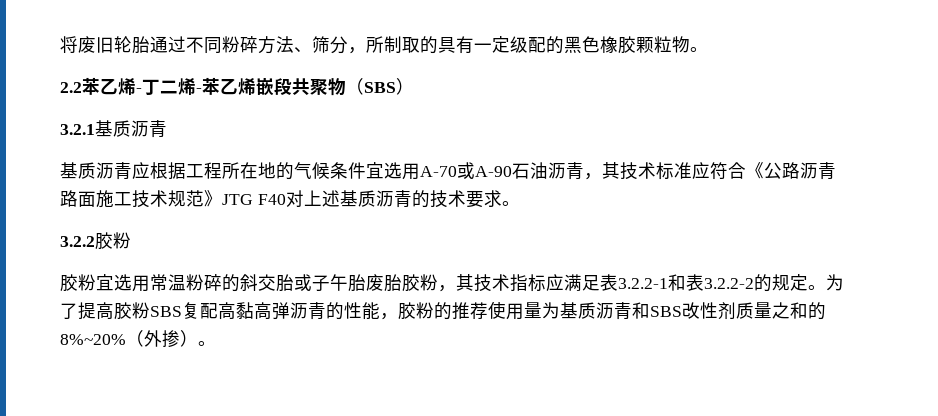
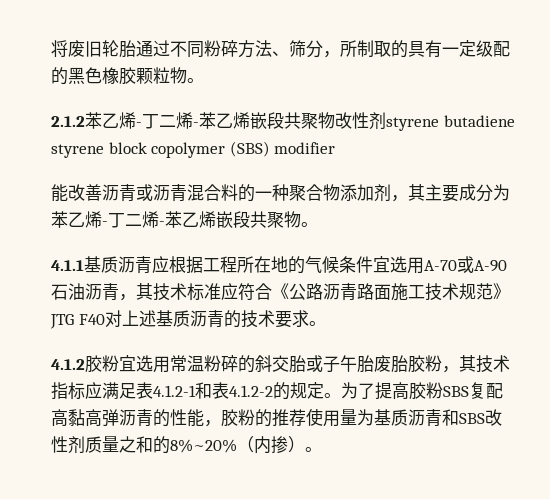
[60,77,414,96] [60,120,167,138] 2.2苯乙烯-丁二烯-苯乙烯嵌段共聚物（SBS） // 3.2.1基质沥青 // -> [51,112,515,131] [51,141,336,158] [51,184,510,202] [51,211,318,228] [51,260,84,271] 2.1.2苯乙烯-丁二烯-苯乙烯嵌段共聚物改性剂styrene butadiene styrene block copolymer (SBS) modifier // 能改善沥青或沥青混合料的一种聚合物添加剂，其主要成分为苯乙烯-丁二烯-苯乙烯嵌段共聚物。 // 4.1.1
[60,232,131,250] 3.2.2胶粉 // -> [51,359,85,370] 4.1.2
[618,274,754,291] 3.2.2-1和表3.2.2-2 -> [153,382,273,399] 4.1.2-1和表4.1.2-2
[144,330,162,347] 外 -> [254,436,271,454] 内

